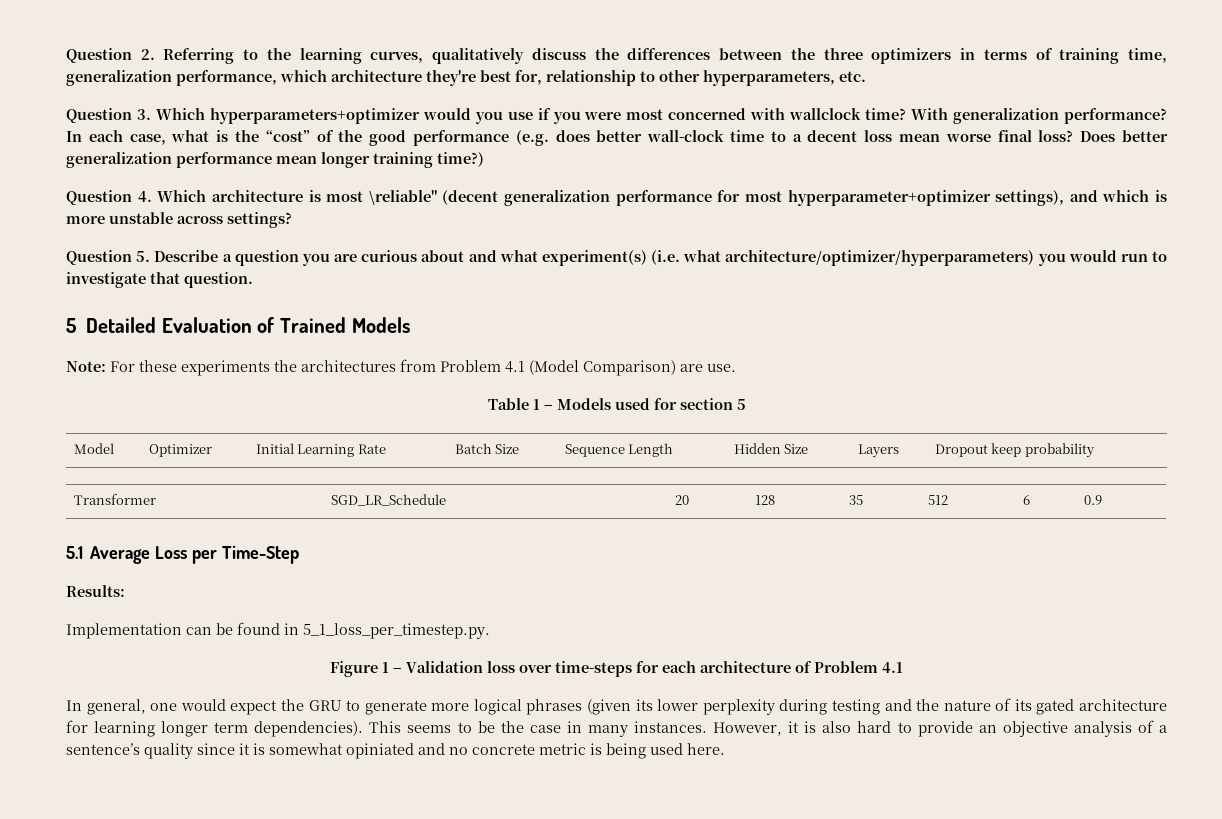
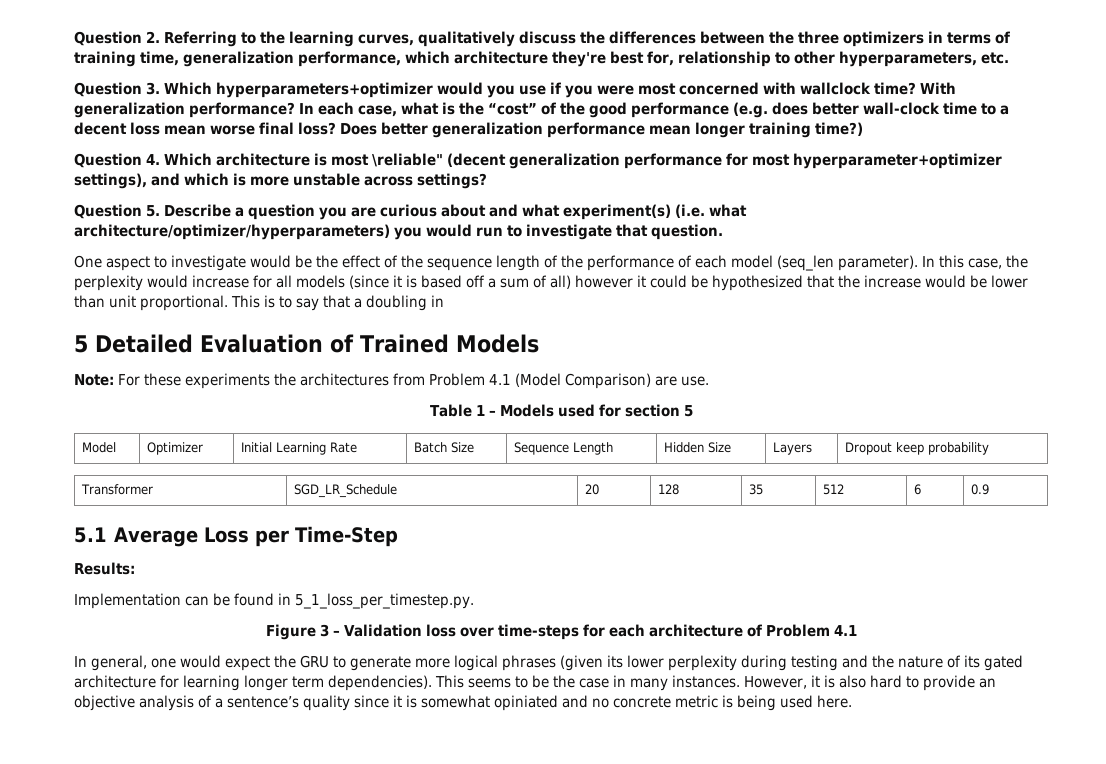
(253, 280) none -> [74,255,1028,271] [74,275,1028,291] [74,295,444,311] // One aspect to investigate would be the effect of the sequence length of the performance of each model (seq_len parameter). In this case, the perplexity would increase for all models (since it is based off a sum of all) however it could be hypothesized that the increase would be lower than unit proportional. This is to say that a doubling in
[382,662,389,673] 1 -> [319,624,329,637] 3

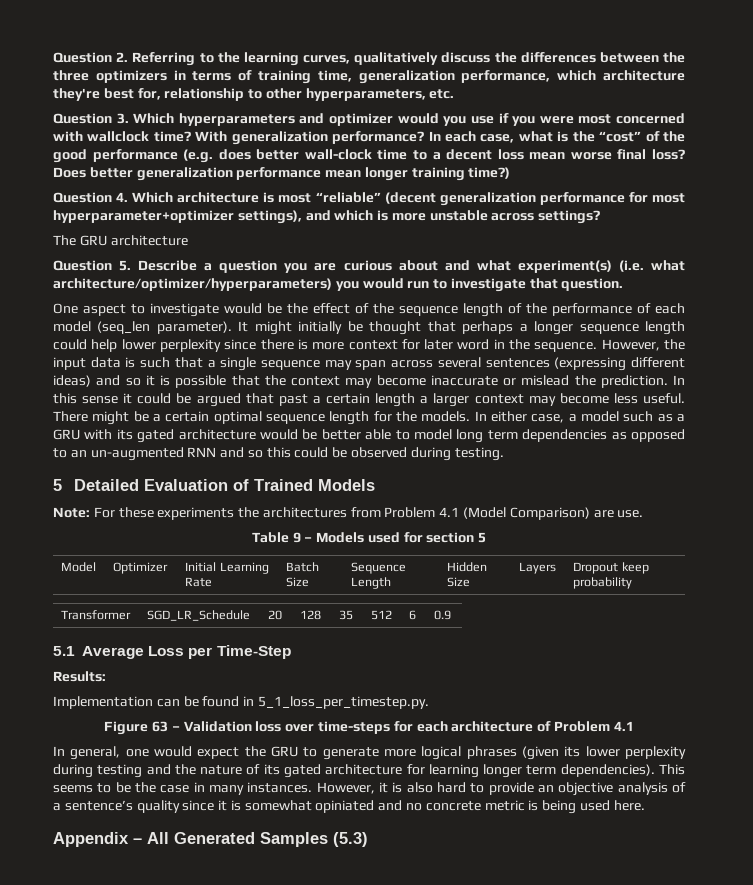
[216,82,433,98] hyperparameters+optimizer -> [178,113,394,126] hyperparameters and optimizer
[372,153,443,167] \reliable" -> [315,192,381,203] “reliable”
(487, 181) none -> [53,235,188,246] // The GRU architecture
[922,255,1028,269] [74,275,1028,291] [74,295,444,311] In this case, the perplexity would increase for all models (since it is based off a sum of all) however it could be hypothesized that the increase would be lower than unit proportional. This is to say that a doubling in -> [238,321,685,335] [53,339,685,352] [53,357,685,371] [53,375,685,388] [53,393,686,407] [53,411,686,425] [53,429,685,443] [53,447,504,461] It might initially be thought that perhaps a longer sequence length could help lower perplexity since there is more context for later word in the sequence. However, the input data is such that a single sequence may span across several sentences (expressing different ideas) and so it is possible that the context may become inaccurate or mislead the prediction. In this sense it could be argued that past a certain length a larger context may become less useful. There might be a certain optimal sequence length for the models. In either case, a model such as a GRU with its gated architecture would be better able to model long term dependencies as opposed to an un-augmented RNN and so this could be observed during testing.
[475,405,485,416] 1 -> [292,532,301,543] 9
[319,624,329,637] 3 -> [152,721,169,732] 63
(852, 701) none -> [53,832,368,847] // Appendix – All Generated Samples (5.3)

